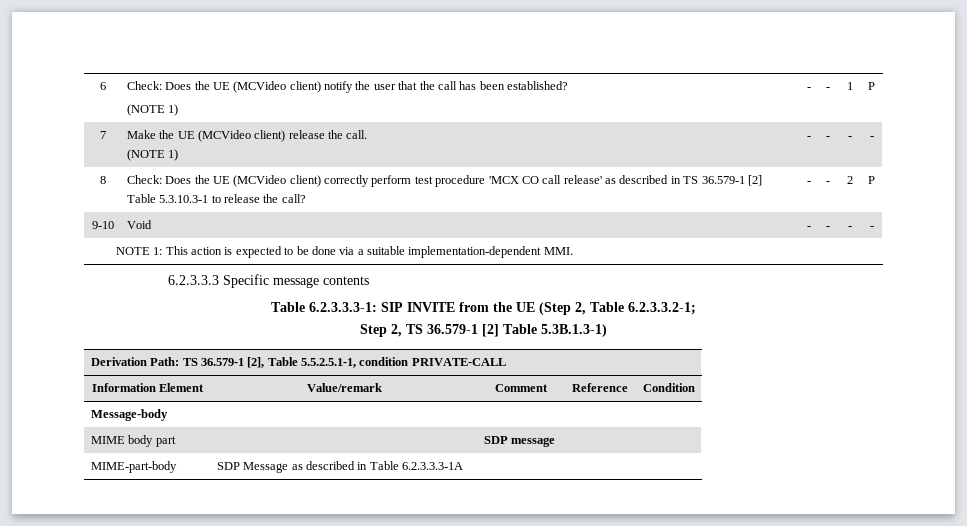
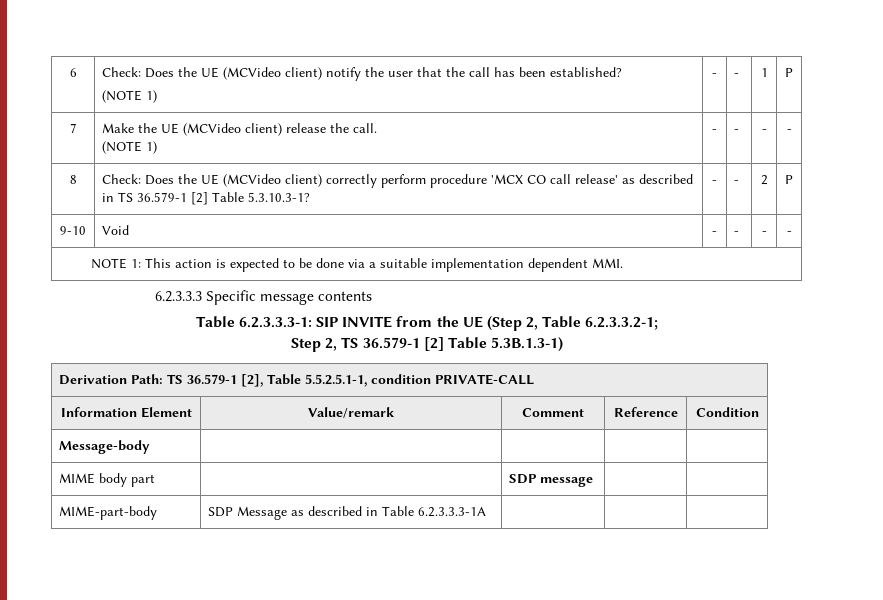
[414,176,433,184] test -> (427, 181) none
[159,194,306,203] 5.3.10.3-1 to release the call? -> [248,192,311,202] 5.3.10.3-1?
[408,246,542,258] implementation-dependent -> [430,258,588,272] implementation dependent

